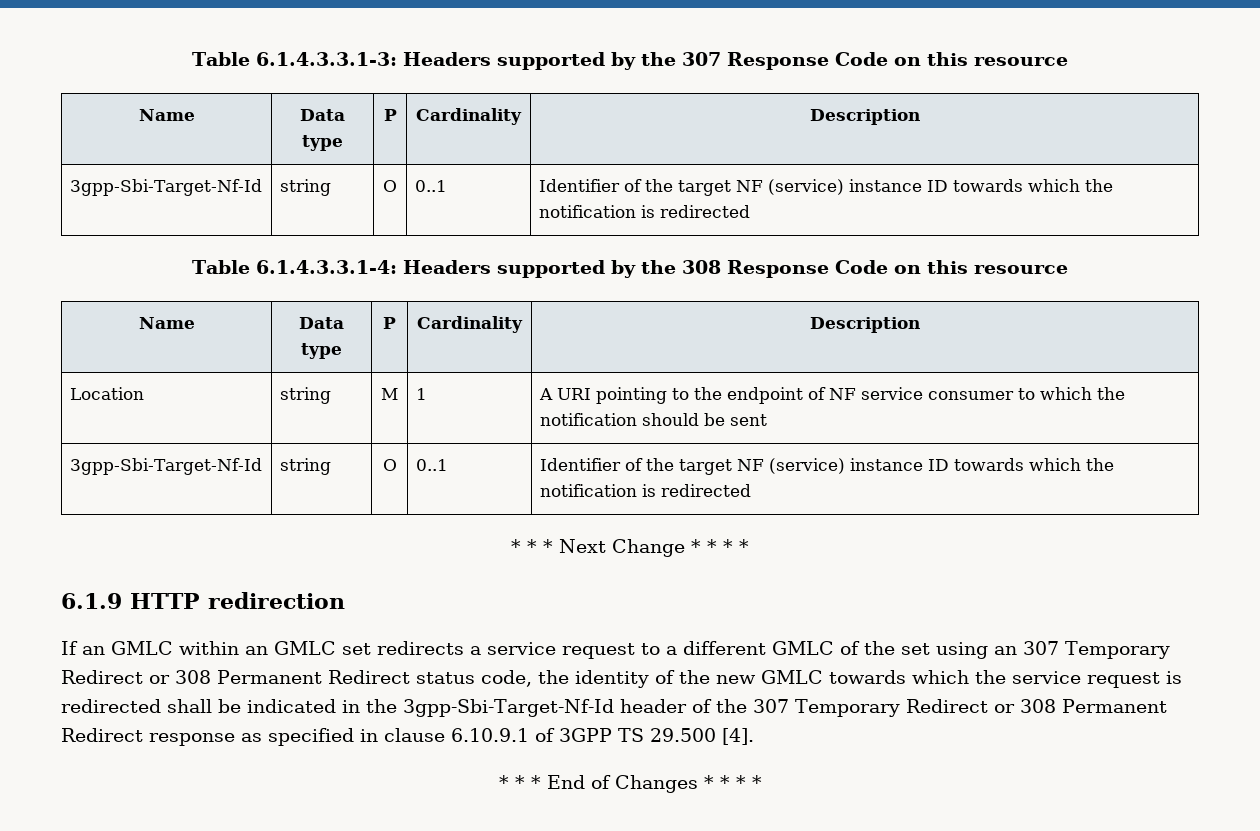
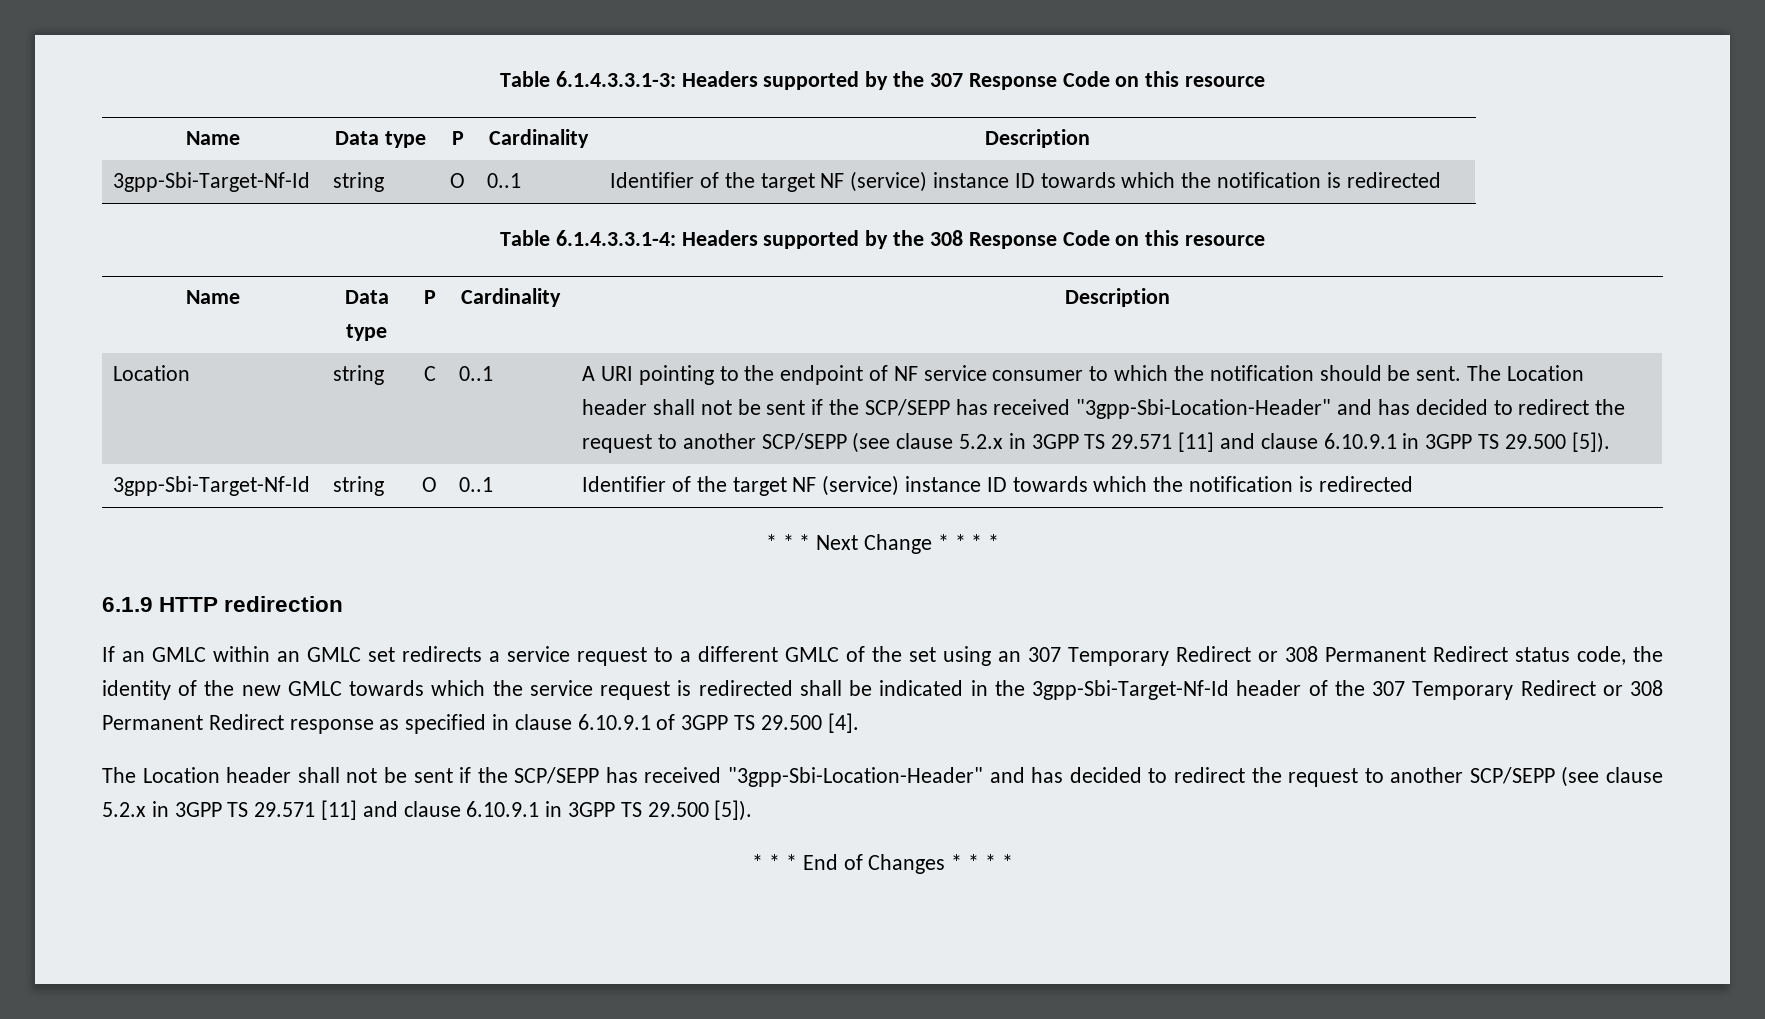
[381,388,398,400] [415,388,427,400] M | 1 -> [423,366,436,381] [459,366,494,381] C | 0..1
[729,414,767,426] sent -> [1416,365,1584,381] [582,399,1626,419] [582,432,1610,453] sent. The Location header shall not be sent if the SCP/SEPP has received "3gpp-Sbi-Location-Header" and has decided to redirect the request to another SCP/SEPP (see clause 5.2.x in 3GPP TS 29.571 [11] and clause 6.10.9.1 in 3GPP TS 29.500 [5]).
(754, 736) none -> [102,766,1663,787] [102,800,753,821] // The Location header shall not be sent if the SCP/SEPP has received "3gpp-Sbi-Location-Header" and has decided to redirect the request to another SCP/SEPP (see clause 5.2.x in 3GPP TS 29.571 [11] and clause 6.10.9.1 in 3GPP TS 29.500 [5]).

